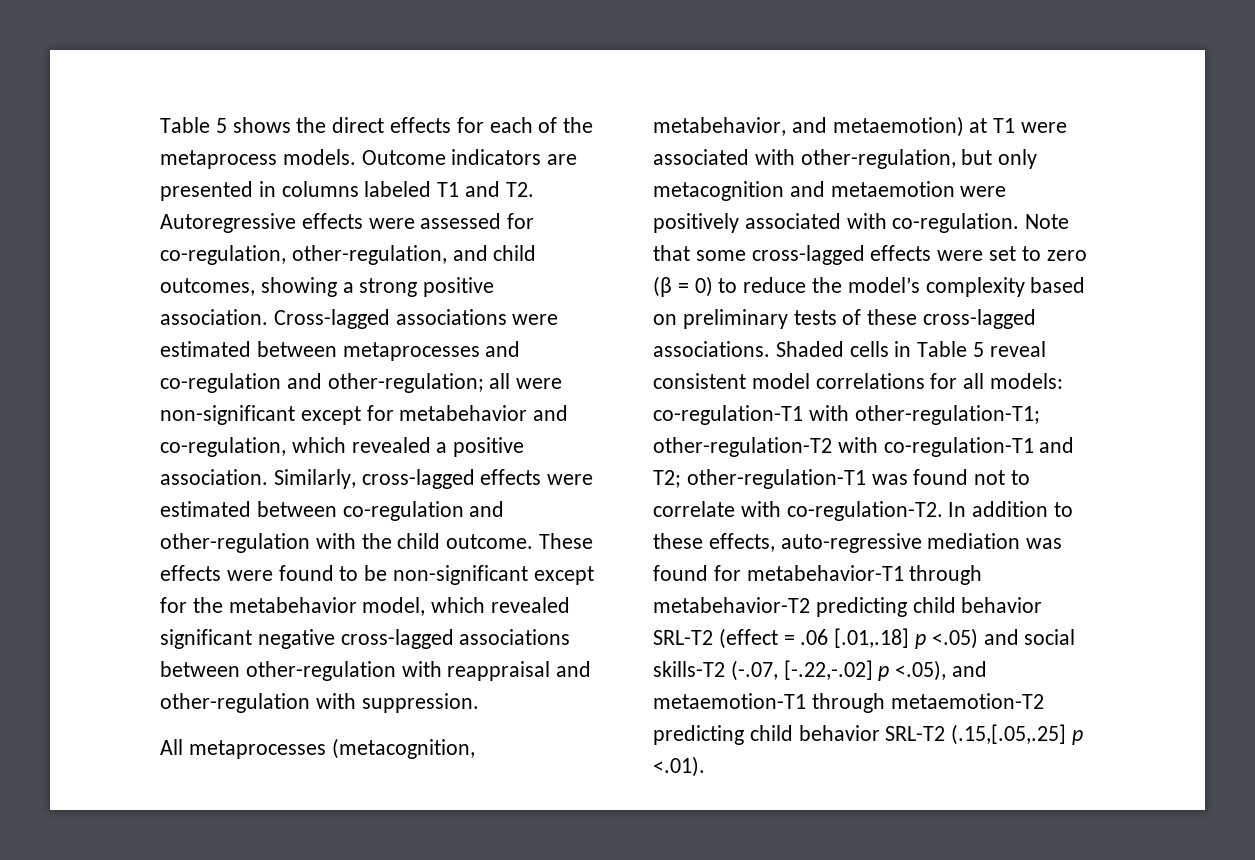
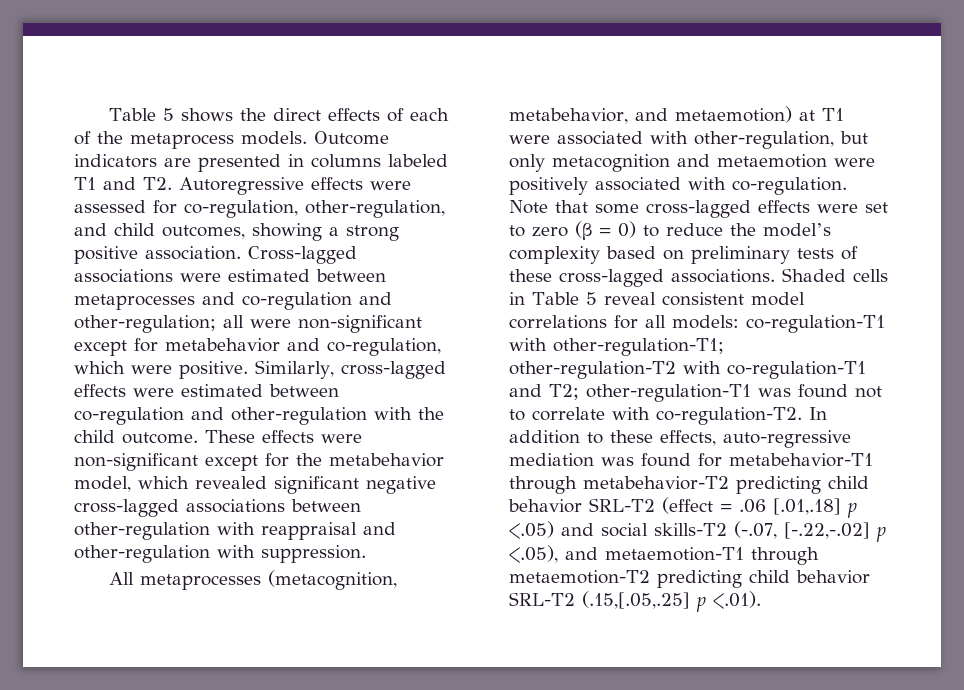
[456,117,484,133] for -> [386,108,404,122] of
[351,437,525,457] [160,469,268,485] revealed a positive association. -> [131,361,248,379] were positive.
[278,565,388,581] found to be -> (362, 438) none

